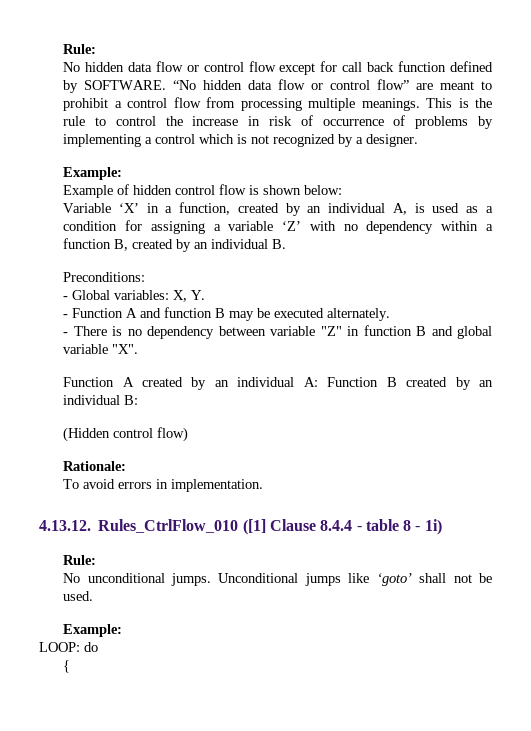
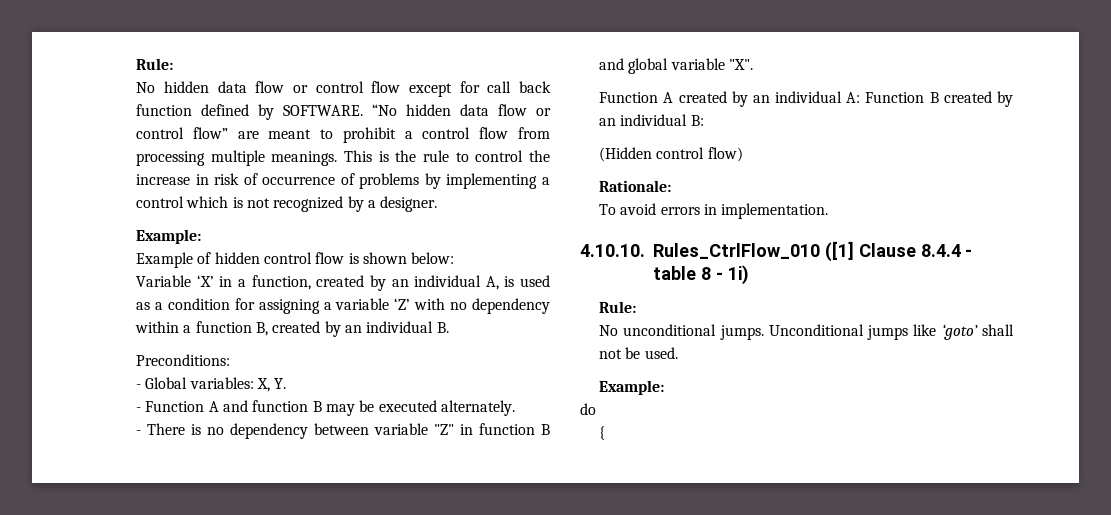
[39,520,91,531] 4.13.12. -> [580,244,645,257] 4.10.10.
[39,642,80,652] LOOP: -> (665, 387) none

